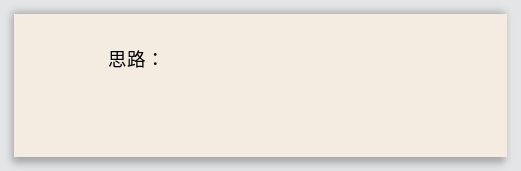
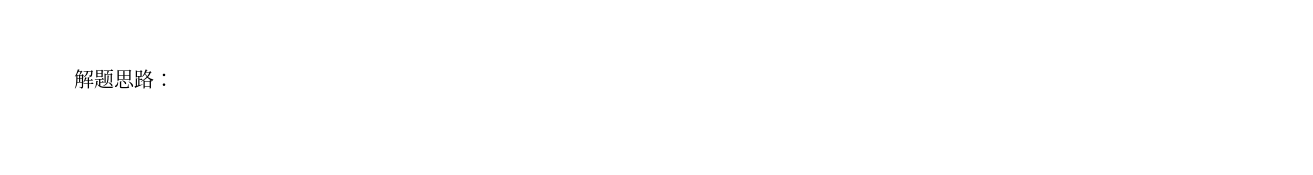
(108, 59) none -> [74,69,114,89] 解题

